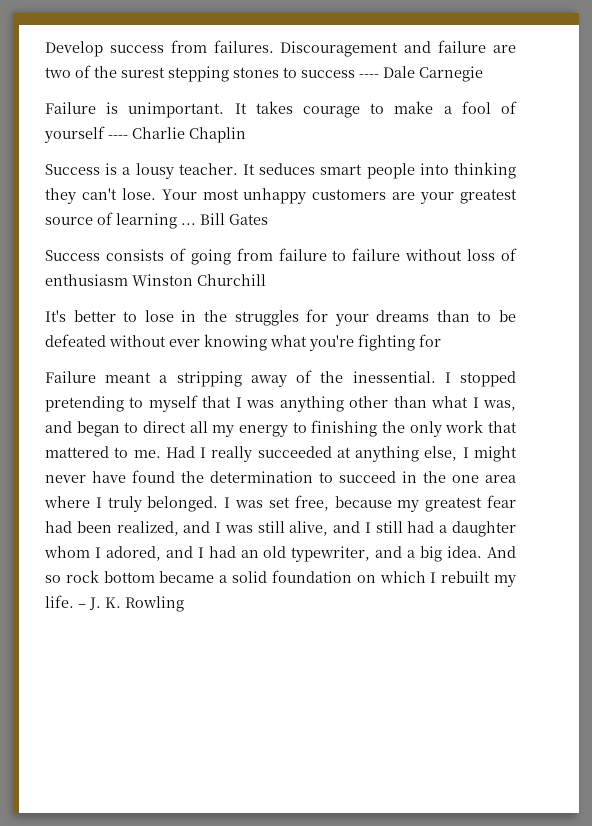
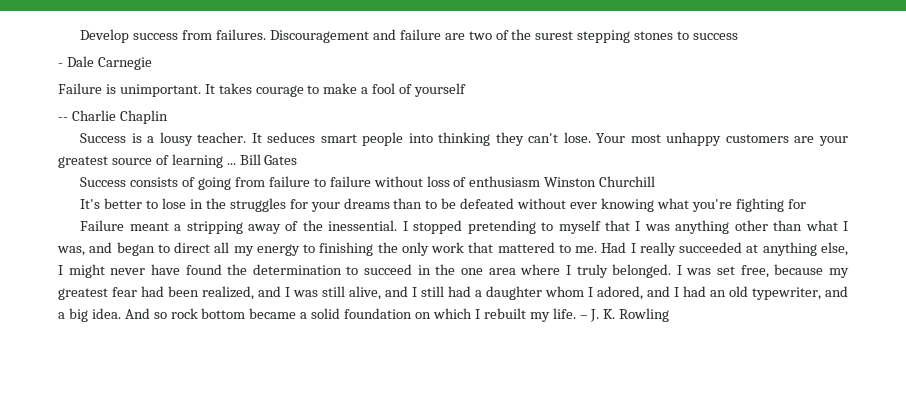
[359,74,379,78] ---- -> [58,63,63,67] // -
[108,135,128,139] ---- -> [58,117,68,121] // --

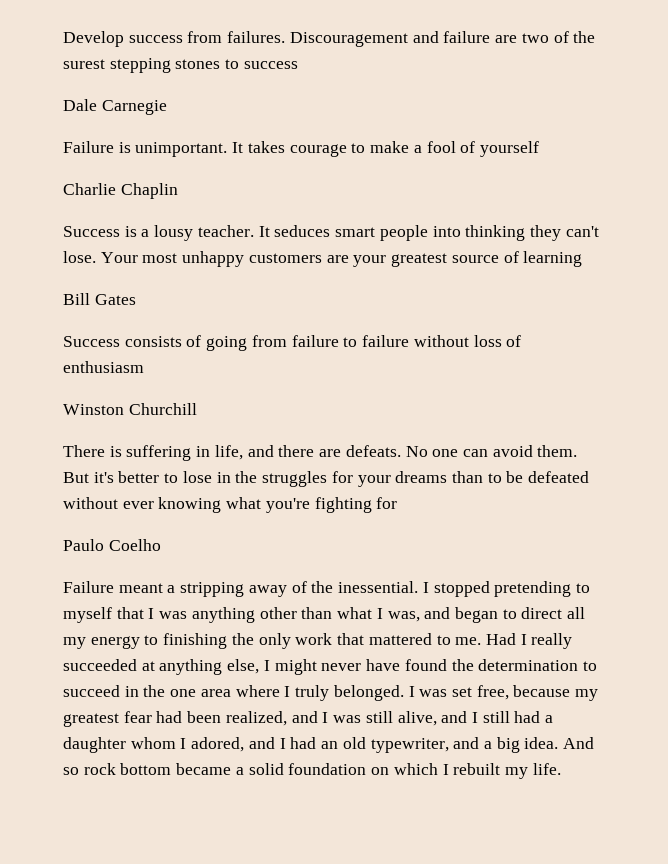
[58,63,63,67] - -> (298, 65) none
[58,117,68,121] -- -> (539, 149) none
[226,163,236,165] ... -> (583, 259) //
(541, 181) none -> (144, 367) //
[80,199,101,209] It's -> [63,445,578,461] [63,472,114,483] There is suffering in life, and there are defeats. No one can avoid them. But it's
(806, 204) none -> [63,539,161,551] // Paulo Coelho
[579,308,670,322] – J. K. Rowling -> (561, 769) none

